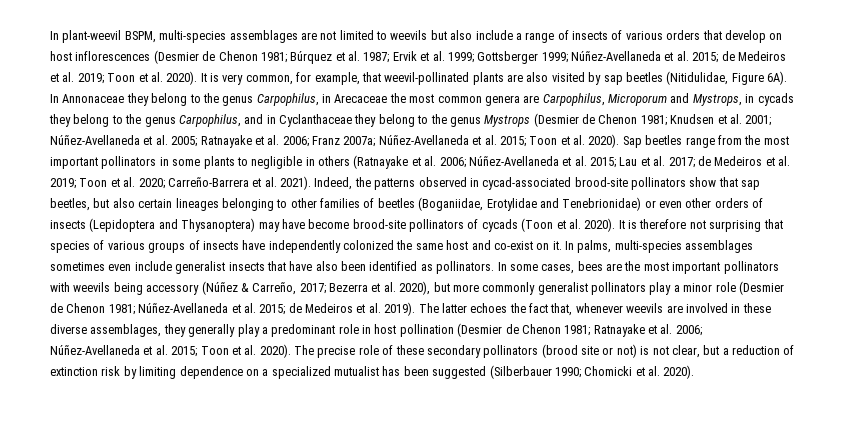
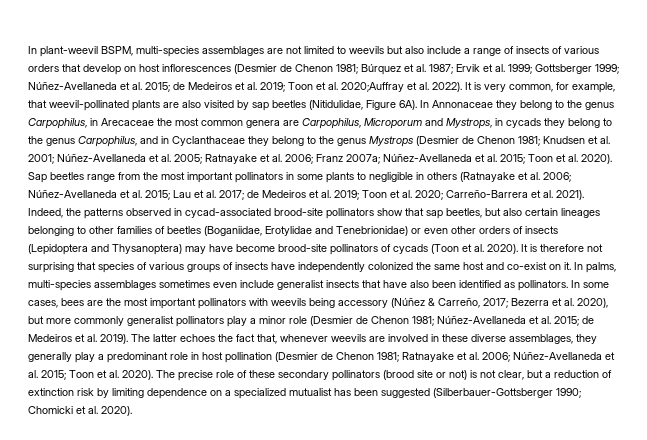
[166,71,198,85] 2020). -> [341,82,462,92] 2020;Auffray et al. 2022).
[489,365,552,379] (Silberbauer -> [433,388,553,398] (Silberbauer-Gottsberger

